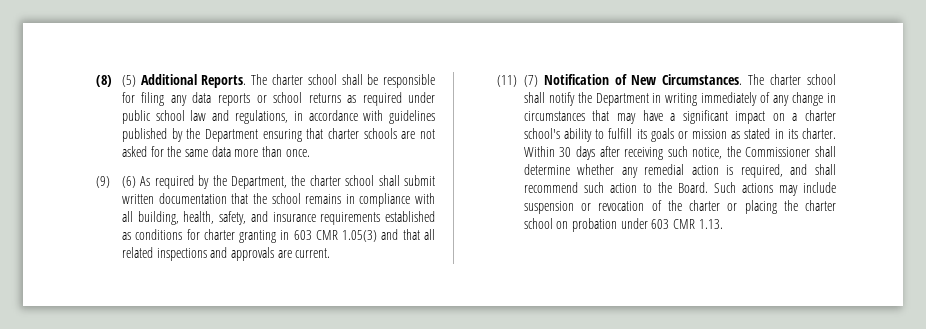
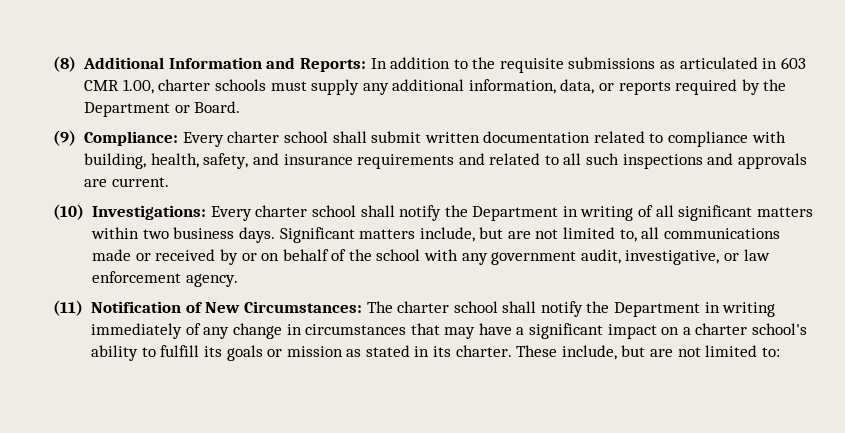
[121,74,435,88] [121,92,436,106] [121,110,435,124] [121,128,436,142] [121,146,310,157] [95,175,306,189] (5) Additional Reports. The charter school shall be responsible for filing any data reports or school returns as required under public school law and regulations, in accordance with guidelines published by the Department ensuring that charter schools are not asked for the same data more than once. // (9) (6) As required by the Department, the -> [83,57,806,73] [84,79,787,95] [84,101,241,117] [52,130,224,147] Additional Information and Reports: In addition to the requisite submissions as articulated in 603 CMR 1.00, charter schools must supply any additional information, data, or reports required by the Department or Board. // (9) Compliance: Every
[231,193,355,204] that the school remains in -> [593,131,664,143] related to
[121,211,133,222] all -> (786, 137) none
[385,211,436,222] [121,229,436,243] [121,247,153,258] established as conditions for charter granting in 603 CMR 1.05(3) and that all related -> [458,153,620,165] and related to all such
[496,75,538,87] (11) (7) -> [52,204,813,221] [91,227,780,243] [92,249,770,265] [92,271,238,287] [52,300,83,316] (10) Investigations: Every charter school shall notify the Department in writing of all significant matters within two business days. Significant matters include, but are not limited to, all communications made or received by or on behalf of the school with any government audit, investigative, or law enforcement agency. // (11)
[662,74,743,85] Circumstances. -> [243,301,362,313] Circumstances:
[523,146,836,160] [523,164,836,178] [523,182,836,196] [523,200,836,214] [523,218,723,232] Within 30 days after receiving such notice, the Commissioner shall determine whether any remedial action is required, and shall recommend such action to the Board. Such actions may include suspension or revocation of the charter or placing the charter school on probation under 603 CMR 1.13. -> [516,345,780,360] These include, but are not limited to:

